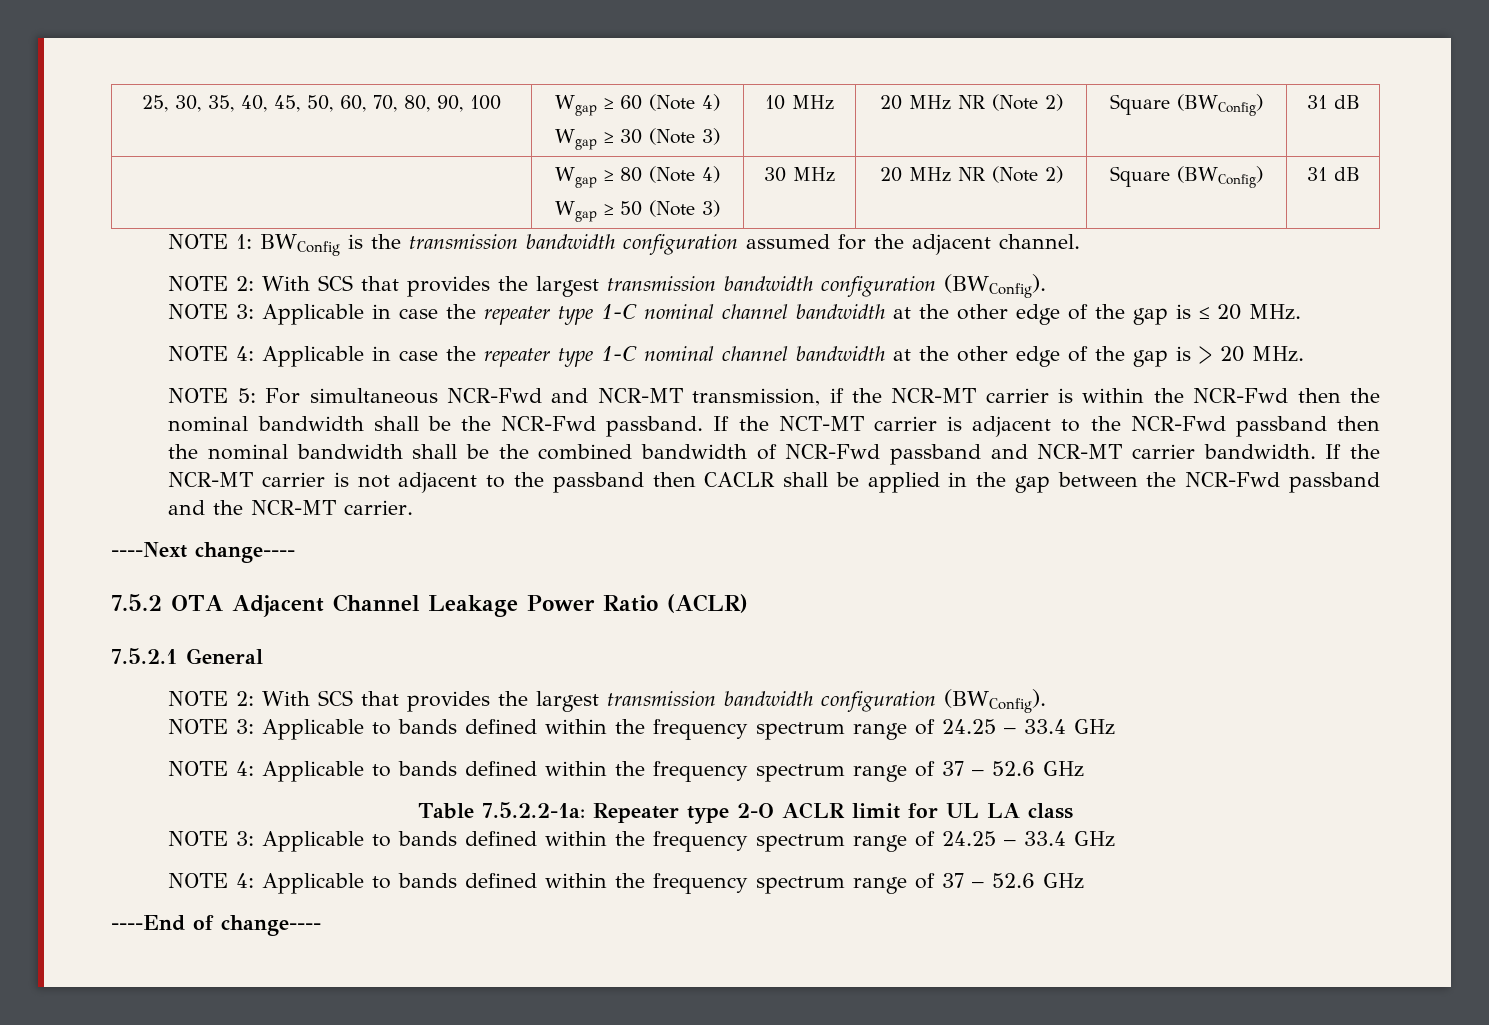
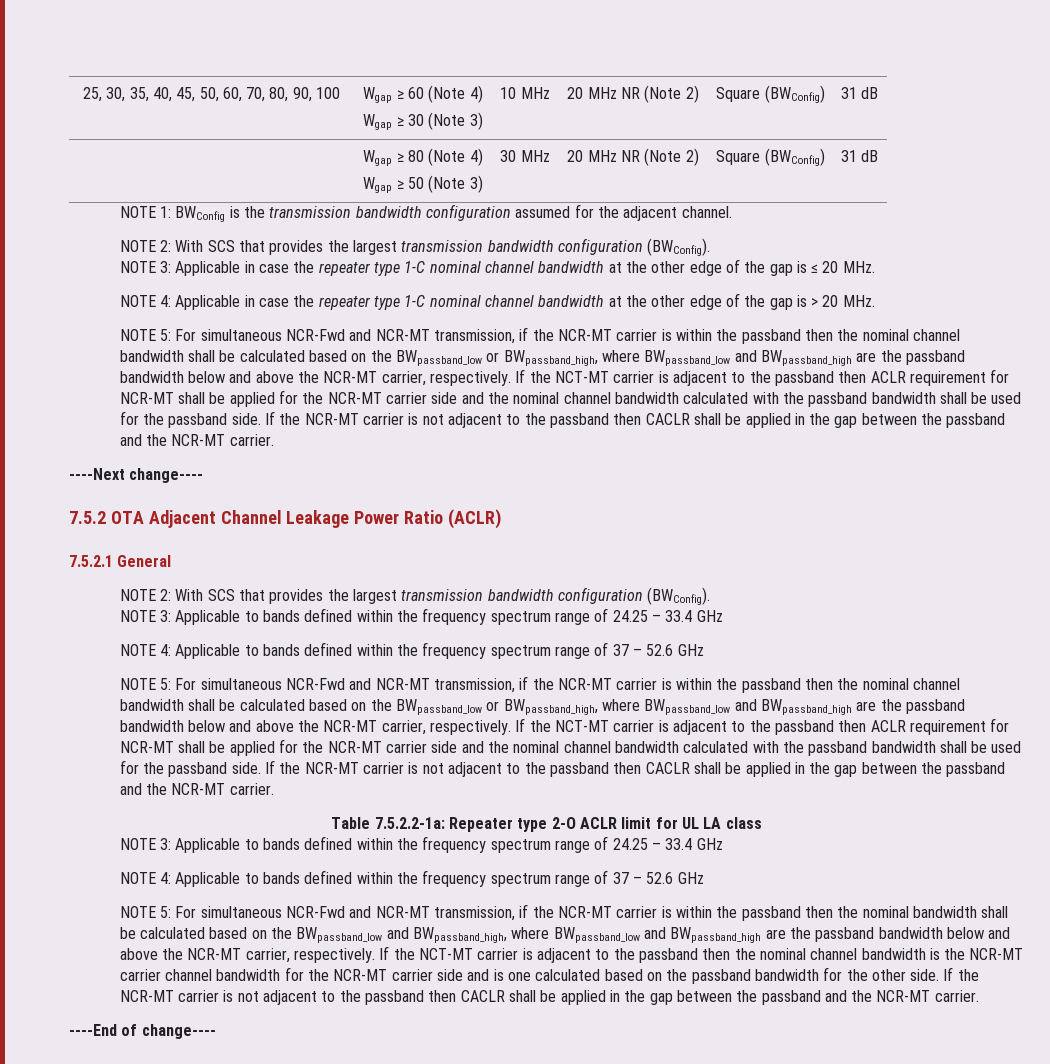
[1193,388,1380,403] [168,416,1380,437] [168,444,1316,465] NCR-Fwd then the nominal bandwidth shall be the NCR-Fwd passband. If the NCT-MT carrier is adjacent to the NCR-Fwd passband then the nominal bandwidth shall be the combined bandwidth of NCR-Fwd passband and NCR-MT carrier bandwidth. -> [741,329,960,344] [119,350,965,366] [119,369,1010,386] [119,390,1022,407] [119,411,261,428] passband then the nominal channel bandwidth shall be calculated based on the BWpassband_low or BWpassband_high, where BWpassband_low and BWpassband_high are the passband bandwidth below and above the NCR-MT carrier, respectively. If the NCT-MT carrier is adjacent to the passband then ACLR requirement for NCR-MT shall be applied for the NCR-MT carrier side and the nominal channel bandwidth calculated with the passband bandwidth shall be used for the passband side.
[1185,472,1281,487] NCR-Fwd -> (943, 419) none
(1085, 769) none -> [119,676,960,693] [119,699,965,715] [119,718,1010,735] [119,739,1022,756] [119,760,1006,777] [119,783,274,795] // NOTE 5: For simultaneous NCR-Fwd and NCR-MT transmission, if the NCR-MT carrier is within the passband then the nominal channel bandwidth shall be calculated based on the BWpassband_low or BWpassband_high, where BWpassband_low and BWpassband_high are the passband bandwidth below and above the NCR-MT carrier, respectively. If the NCT-MT carrier is adjacent to the passband then ACLR requirement for NCR-MT shall be applied for the NCR-MT carrier side and the nominal channel bandwidth calculated with the passband bandwidth shall be used for the passband side. If the NCR-MT carrier is not adjacent to the passband then CACLR shall be applied in the gap between the passband and the NCR-MT carrier.
(1085, 881) none -> [119,904,1009,921] [119,927,1011,943] [119,946,1024,963] [119,967,979,984] [119,990,979,1005] // NOTE 5: For simultaneous NCR-Fwd and NCR-MT transmission, if the NCR-MT carrier is within the passband then the nominal bandwidth shall be calculated based on the BWpassband_low and BWpassband_high, where BWpassband_low and BWpassband_high are the passband bandwidth below and above the NCR-MT carrier, respectively. If the NCT-MT carrier is adjacent to the passband then the nominal channel bandwidth is the NCR-MT carrier channel bandwidth for the NCR-MT carrier side and is one calculated based on the passband bandwidth for the other side. If the NCR-MT carrier is not adjacent to the passband then CACLR shall be applied in the gap between the passband and the NCR-MT carrier.

